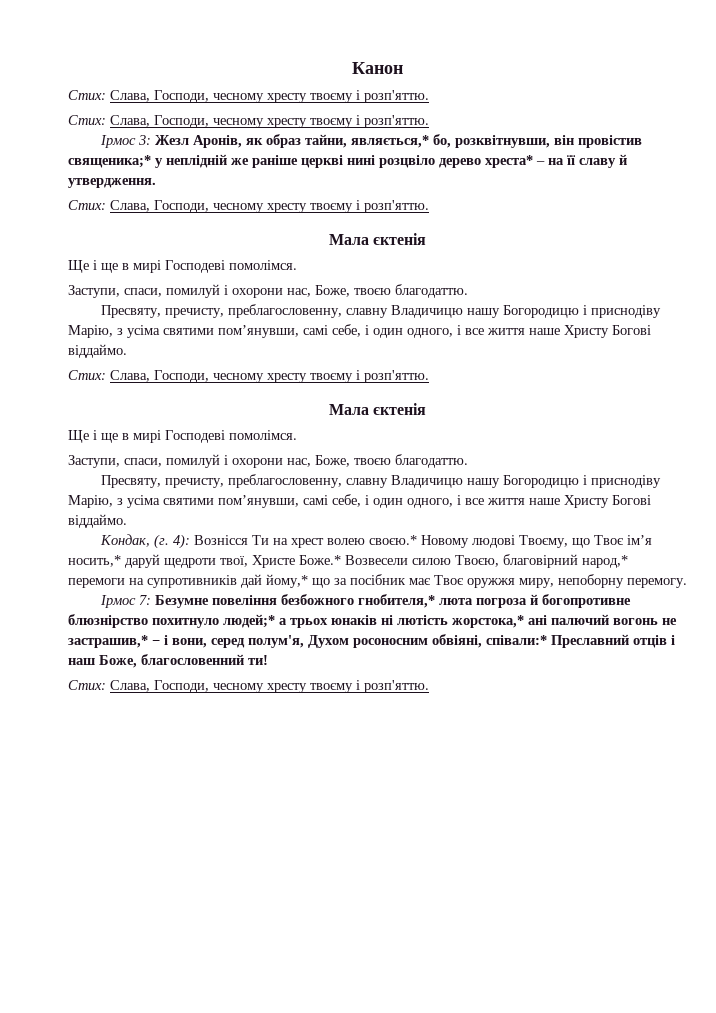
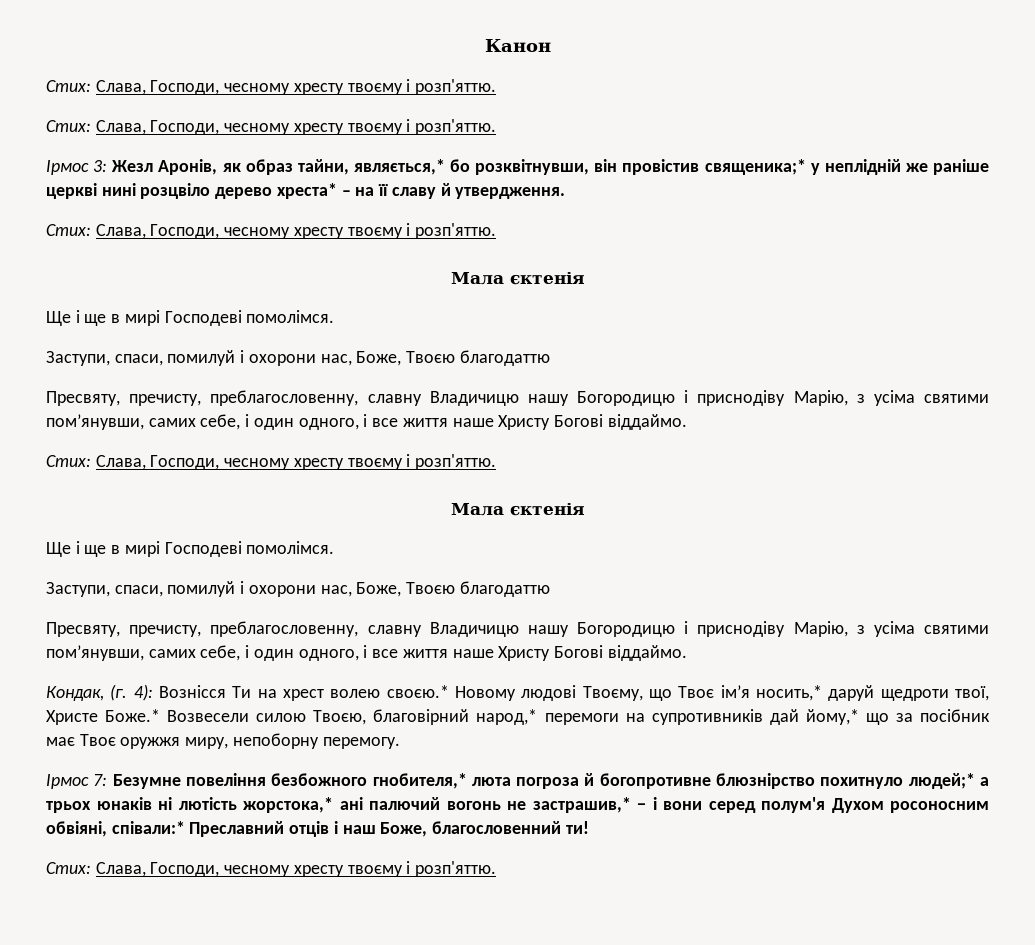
[432,134,451,148] бо, -> [450,159,470,172] бо
[354,284,468,298] твоєю благодаттю. -> [406,350,550,366] Твоєю благодаттю
[303,325,328,335] самі -> [148,418,196,427] самих
[354,454,468,468] твоєю благодаттю. -> [406,581,550,597] Твоєю благодаттю
[303,495,328,505] самі -> [148,649,196,658] самих
[172,635,304,648] вони, серед полум'я, -> [663,797,825,813] вони серед полум'я

